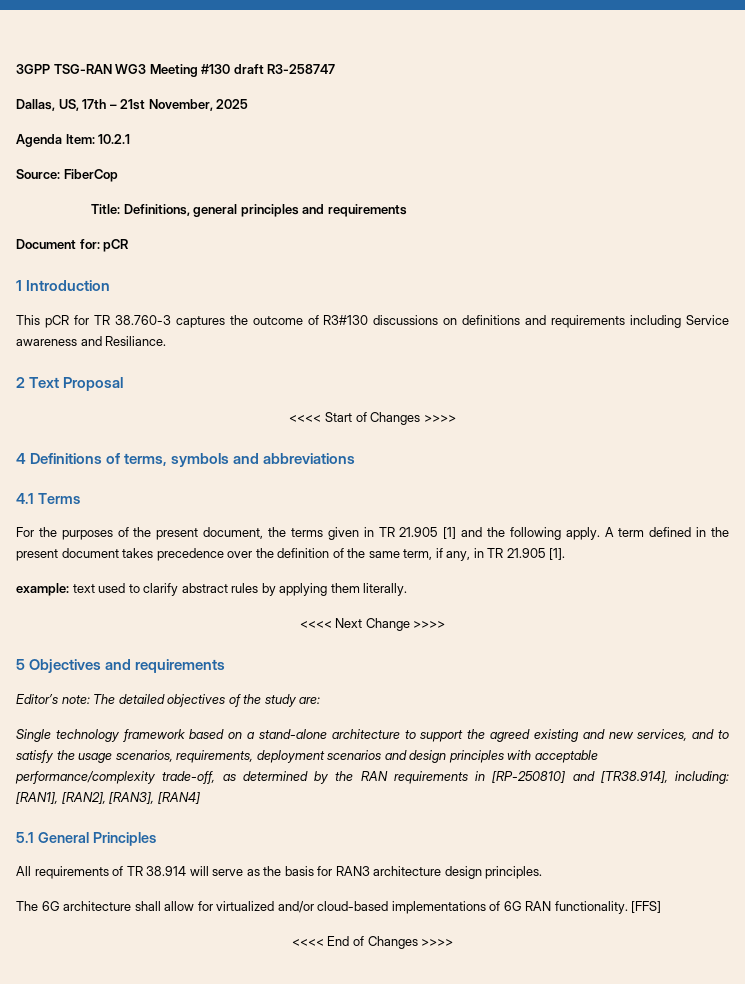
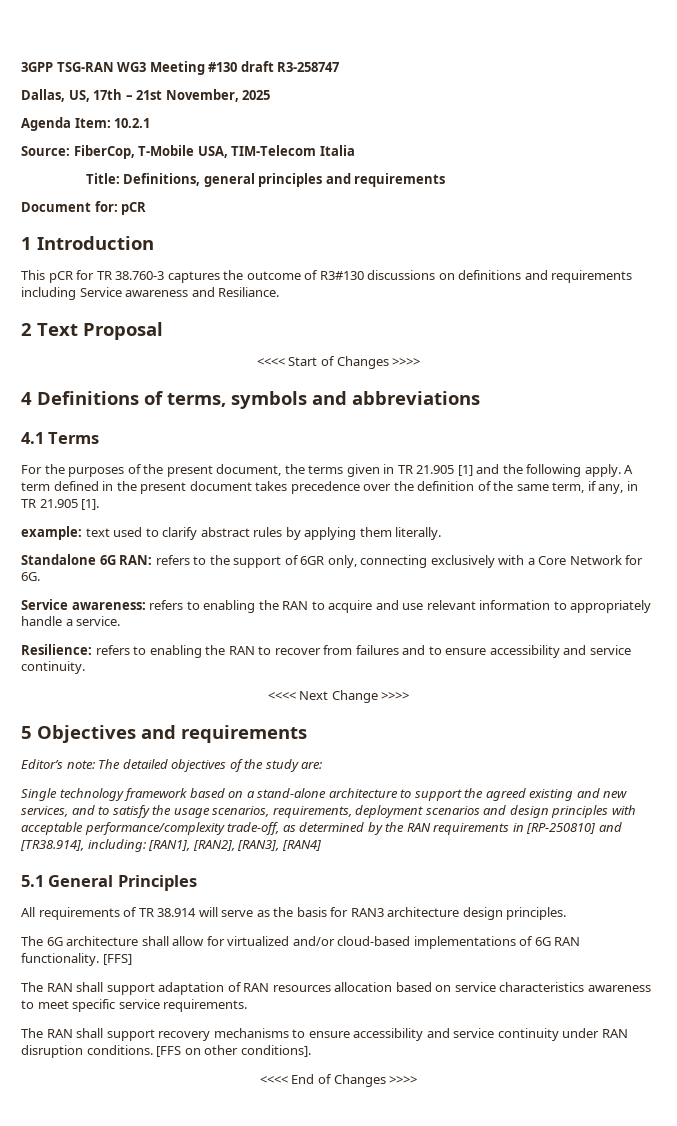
[63,169,118,182] FiberCop -> [73,145,355,159] FiberCop, T-Mobile USA, TIM-Telecom Italia
(408, 589) none -> [21,554,644,568] [21,572,40,581] [21,599,652,613] [21,616,121,626] [21,644,631,658] [21,661,85,674] // Standalone 6G RAN: refers to the support of 6GR only, connecting exclusively with a Core Network for 6G. // Service awareness: refers to enabling the RAN to acquire and use relevant information to appropriately handle a service. // Resilience: refers to enabling the RAN to recover from failures and to ensure accessibility and service continuity.
(662, 907) none -> [21,982,651,995] [21,999,248,1012] [21,1028,628,1041] [21,1045,311,1058] // The RAN shall support adaptation of RAN resources allocation based on service characteristics awareness to meet specific service requirements. // The RAN shall support recovery mechanisms to ensure accessibility and service continuity under RAN disruption conditions. [FFS on other conditions].

